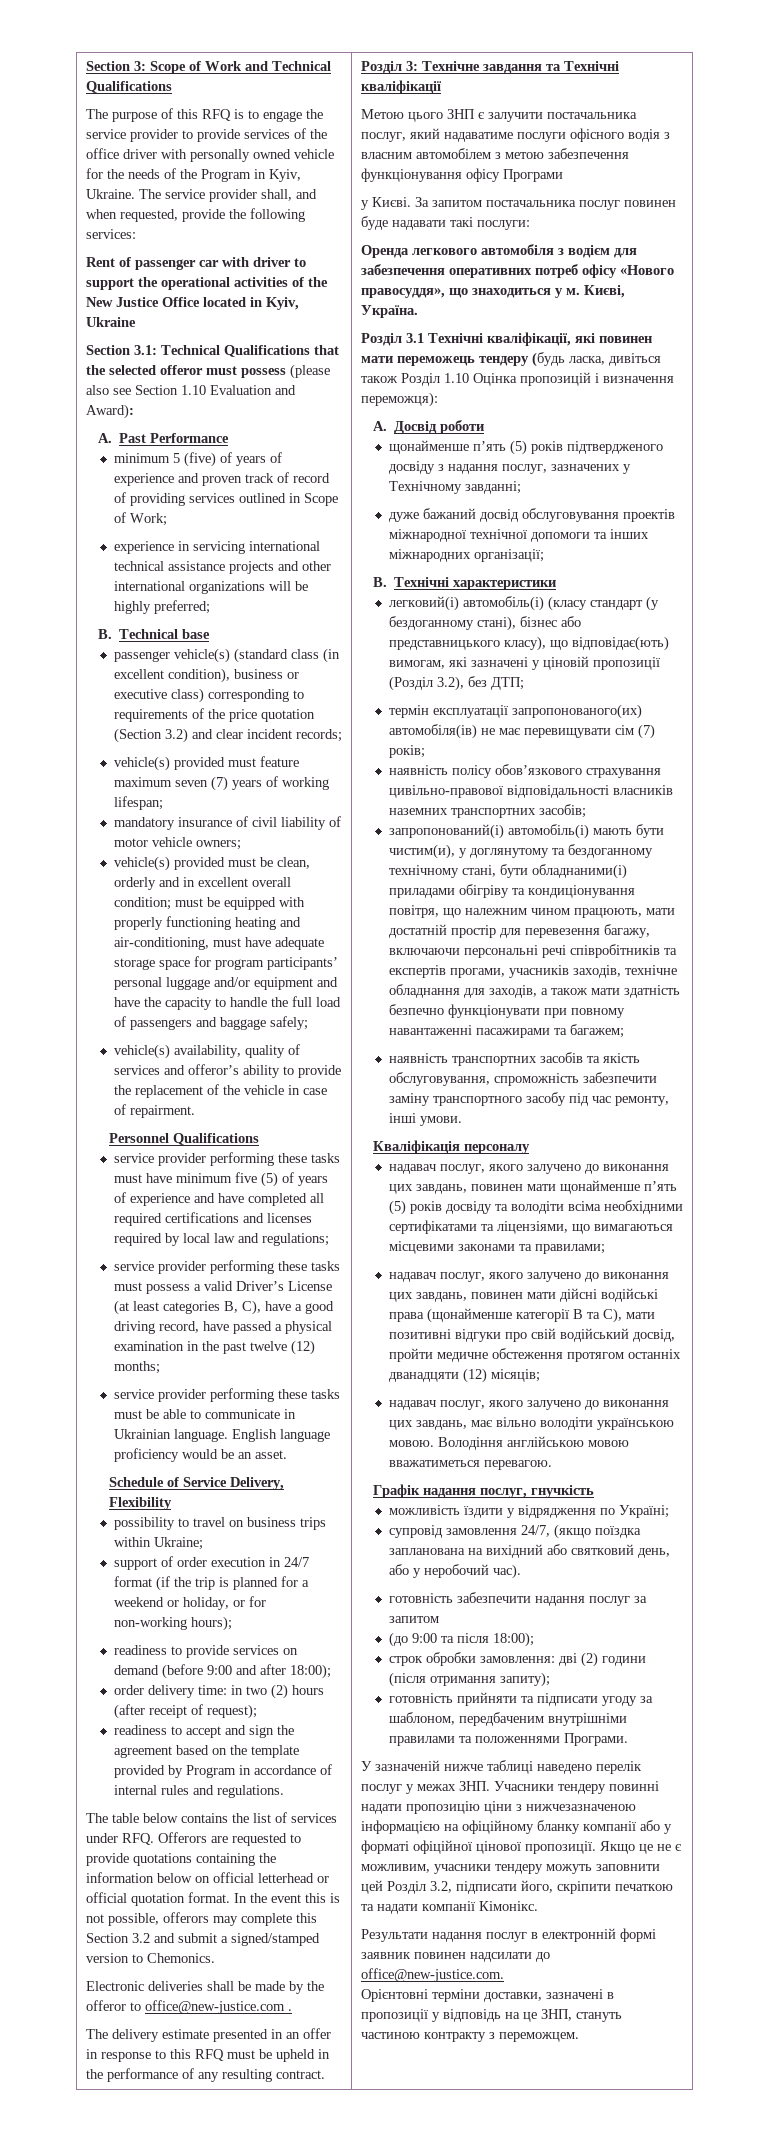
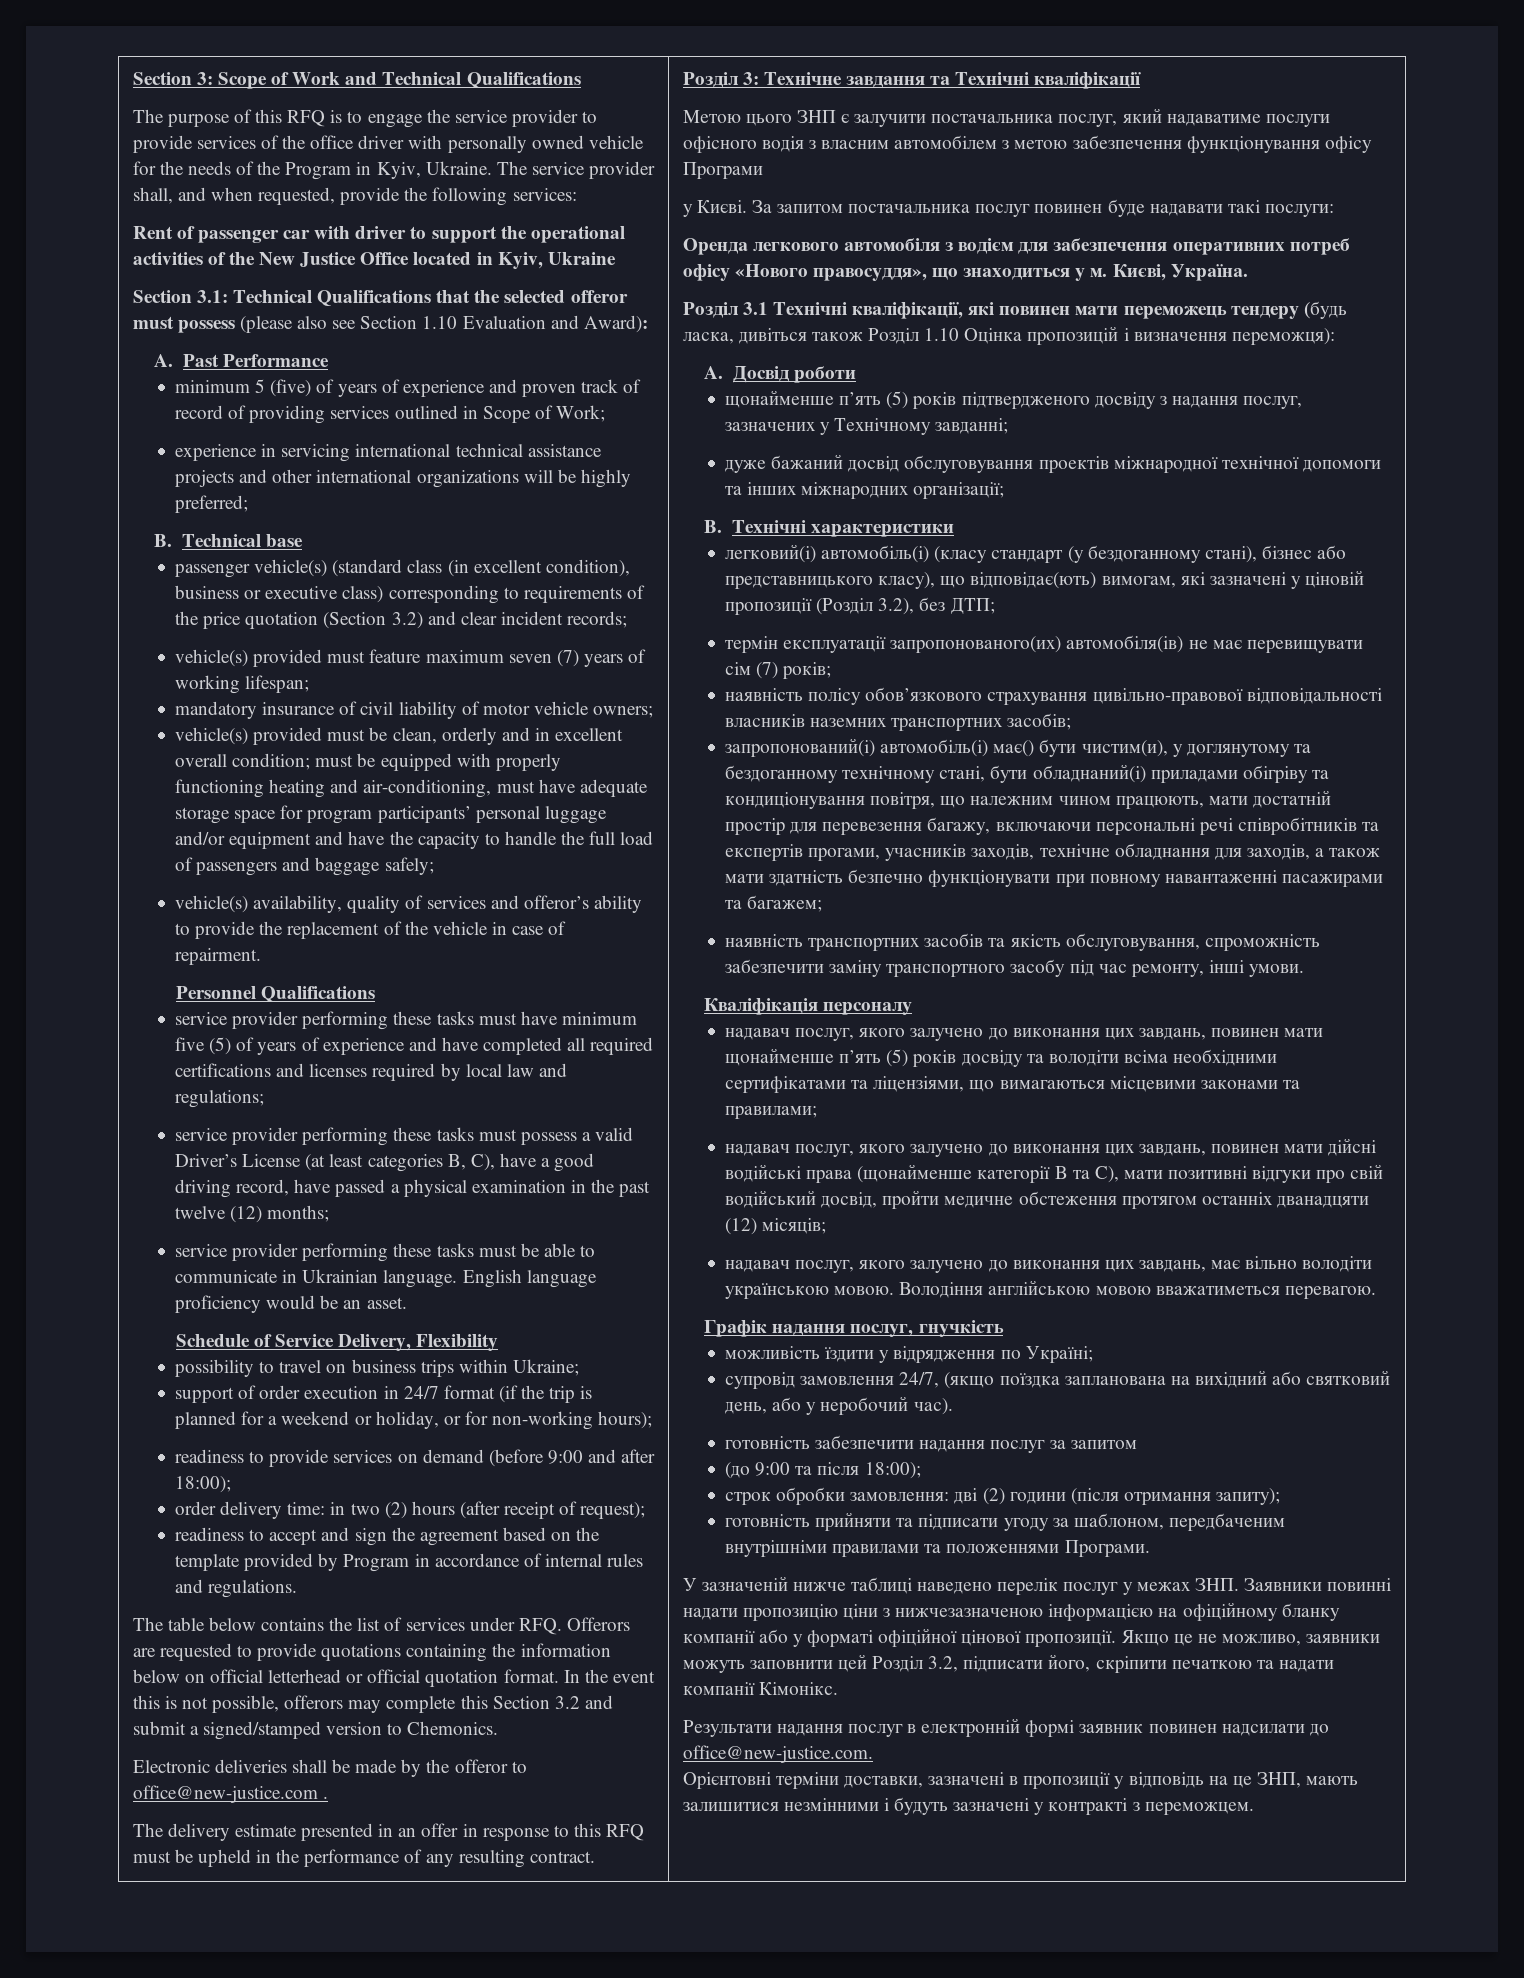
[592,828,632,835] мають -> [993,740,1035,757] має()
[531,864,627,879] обладнаними(і) -> [1032,765,1146,783] обладнаний(і)
[493,1781,606,1794] Учасники тендеру -> [1243,1578,1322,1591] Заявники
[674,1844,681,1851] [360,1864,543,1874] є можливим, учасники тендеру -> [1221,1634,1381,1646] можливо, заявники
[575,2012,622,2022] [360,2032,486,2042] стануть частиною контракту -> [1306,1776,1359,1785] [682,1797,1129,1815] мають залишитися незмінними і будуть зазначені у контракті

